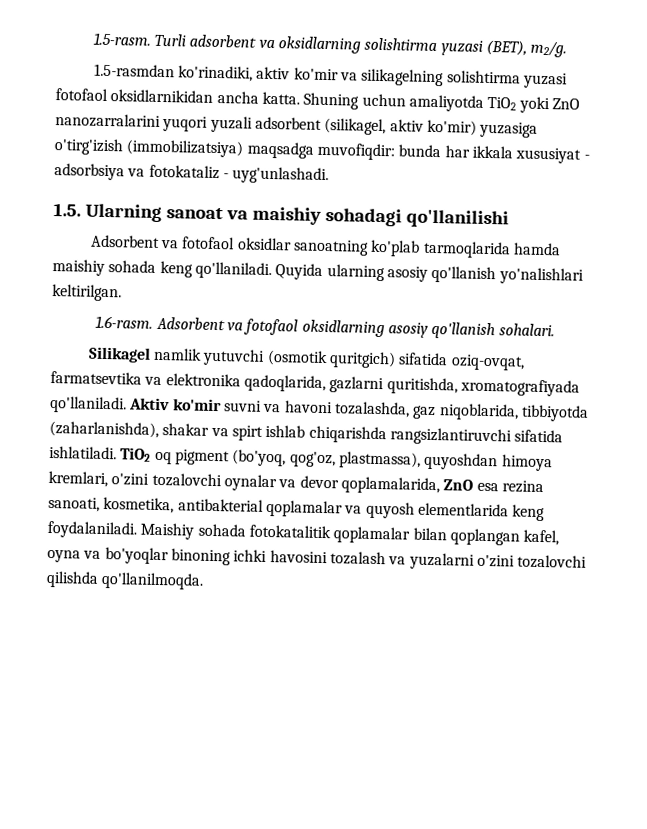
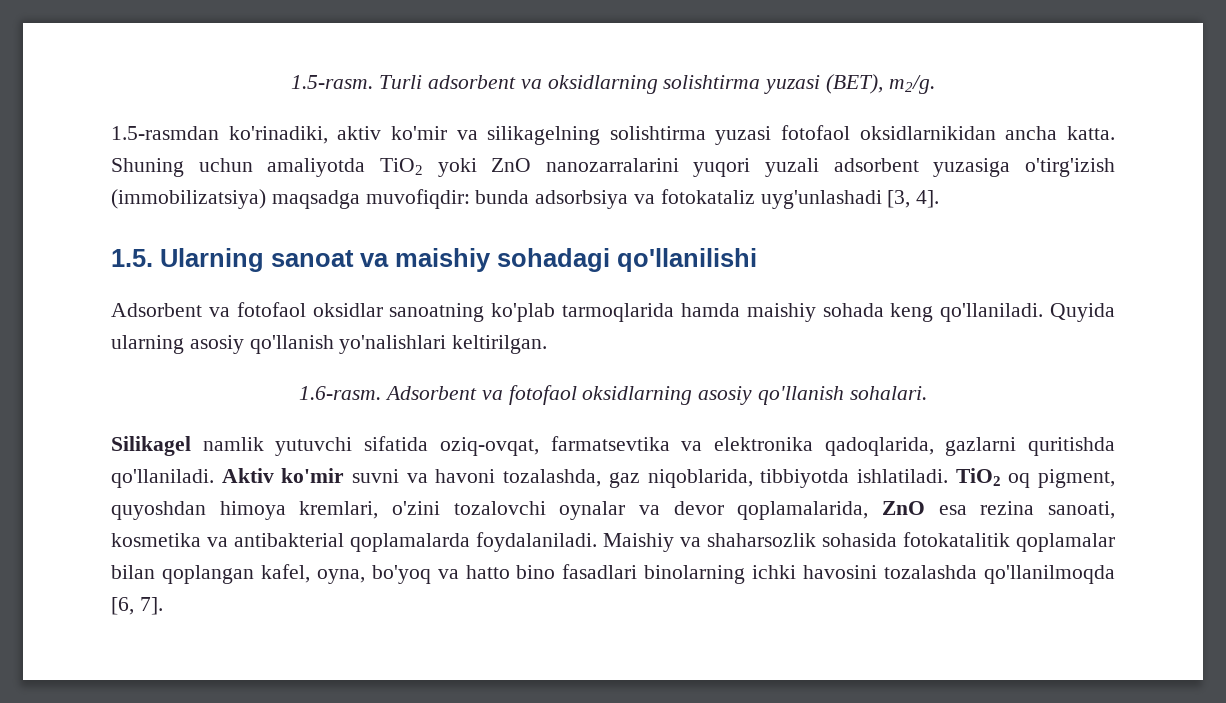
[324,117,477,136] (silikagel, aktiv ko'mir) -> (919, 165) none
[444,145,590,164] [54,163,330,185] har ikkala xususiyat - adsorbsiya va fotokataliz - uyg'unlashadi. -> [535,189,940,209] adsorbsiya va fotokataliz uyg'unlashadi [3, 4].
[266,349,397,369] (osmotik quritgich) -> (353, 446) none
[386,377,580,397] quritishda, xromatografiyada -> [1028,437,1116,456] quritishda
[49,420,564,446] [49,445,421,469] (zaharlanishda), shakar va spirt ishlab chiqarishda rangsizlantiruvchi sifatida ishlatiladi. TiO2 oq pigment (bo'yoq, qog'oz, plastmassa), -> [856,468,1116,488] ishlatiladi. TiO2 oq pigment,
[103,496,546,522] [47,520,246,540] kosmetika, antibakterial qoplamalar va quyosh elementlarida keng foydalaniladi. Maishiy sohada -> [111,532,897,552] kosmetika va antibakterial qoplamalarda foydalaniladi. Maishiy va shaharsozlik sohasida
[47,547,588,570] [46,570,205,590] oyna va bo'yoqlar binoning ichki havosini tozalash va yuzalarni o'zini tozalovchi qilishda qo'llanilmoqda. -> [316,564,1115,584] [111,597,163,615] oyna, bo'yoq va hatto bino fasadlari binolarning ichki havosini tozalashda qo'llanilmoqda [6, 7].

